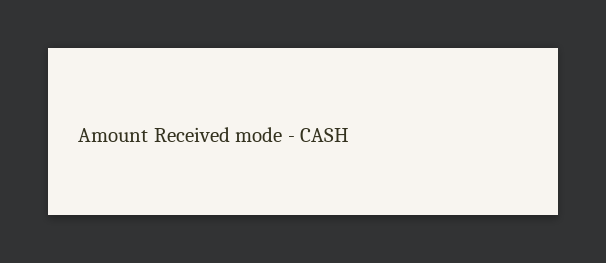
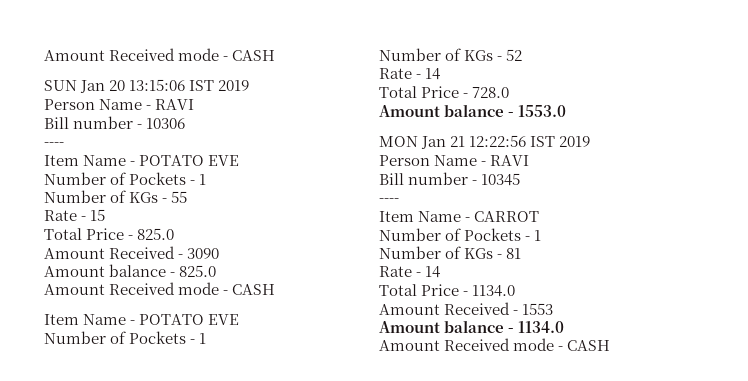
[78,127,350,142] Amount Received mode - CASH -> [44,48,276,61] [44,79,250,93] [44,99,195,110] [44,116,186,129] [44,142,64,147] [44,155,240,166] [44,172,207,185] [44,190,188,203] [44,209,106,221] [44,228,175,240] [44,246,220,259] [44,264,217,277] [44,282,276,295] [44,314,240,325] [44,331,207,344] [379,48,523,61] [379,68,441,80] [379,86,510,98] [379,104,567,117] [379,135,591,149] [379,155,530,166] [379,172,521,186] [379,198,399,203] [379,211,540,222] [379,228,542,241] [379,246,522,259] [379,266,441,278] [379,284,516,297] [379,302,554,315] [379,320,565,333] [379,338,611,351] Amount Received mode - CASH // SUN Jan 20 13:15:06 IST 2019 // Person Name - RAVI // Bill number - 10306 // ---- // Item Name - POTATO EVE // Number of Pockets - 1 // Number of KGs - 55 // Rate - 15 // Total Price - 825.0 // Amount Received - 3090 // Amount balance - 825.0 // Amount Received mode - CASH // Item Name - POTATO EVE // Number of Pockets - 1 // Number of KGs - 52 // Rate - 14 // Total Price - 728.0 // Amount balance - 1553.0 // MON Jan 21 12:22:56 IST 2019 // Person Name - RAVI // Bill number - 10345 // ---- // Item Name - CARROT // Number of Pockets - 1 // Number of KGs - 81 // Rate - 14 // Total Price - 1134.0 // Amount Received - 1553 // Amount balance - 1134.0 // Amount Received mode - CASH

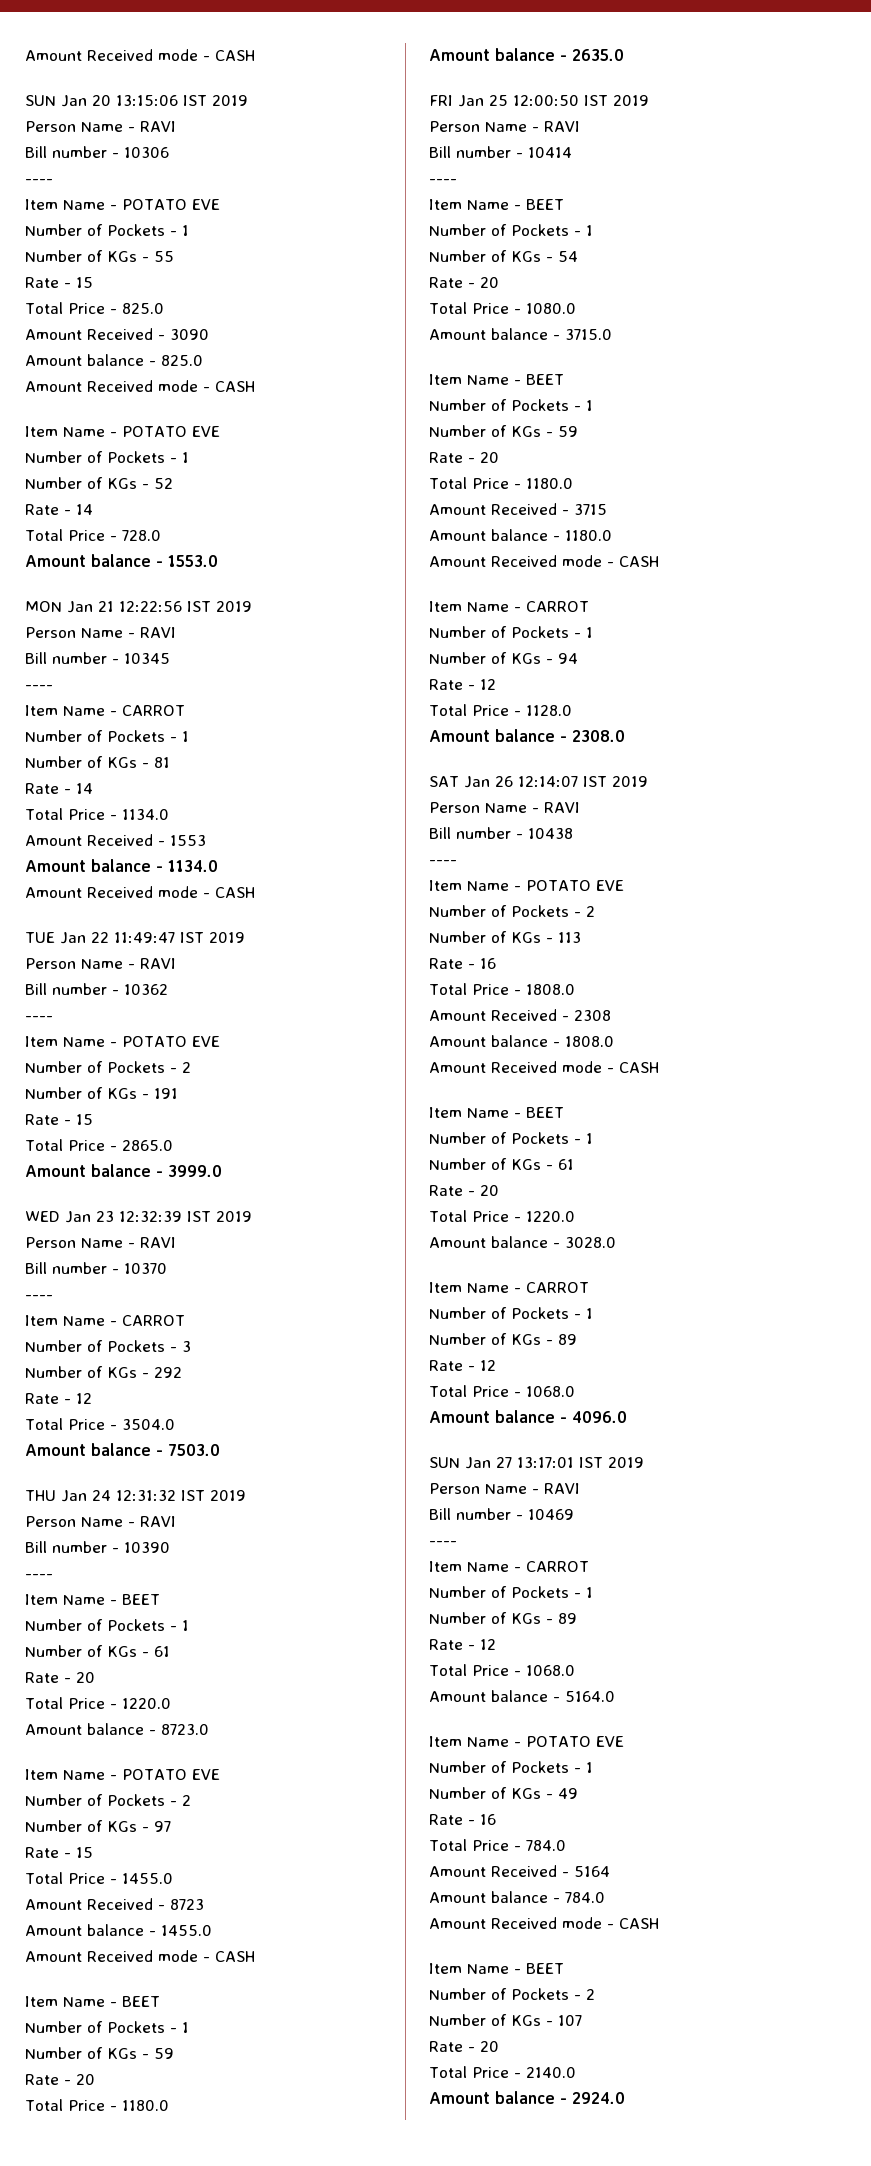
(611, 345) none -> [25,932,245,944] [25,958,176,969] [25,983,168,995] [25,1016,53,1021] [25,1036,220,1047] [25,1061,191,1073] [25,1087,178,1099] [25,1114,93,1125] [25,1139,173,1151] [25,1164,222,1177] [25,1211,252,1223] [25,1237,176,1248] [25,1262,167,1274] [25,1295,53,1300] [25,1315,185,1326] [25,1340,191,1352] [25,1366,182,1378] [25,1393,92,1404] [25,1418,175,1430] [25,1443,220,1456] [25,1490,246,1502] [25,1516,176,1527] [25,1541,170,1553] [25,1574,53,1579] [25,1594,160,1605] [25,1619,189,1631] [25,1645,170,1657] [25,1672,95,1683] [25,1697,171,1709] [25,1723,209,1735] [25,1769,220,1780] [25,1794,191,1806] [25,1820,171,1832] [25,1847,93,1858] [25,1872,173,1884] [25,1898,204,1910] [25,1924,212,1936] [25,1950,255,1962] [25,1996,160,2007] [25,2021,189,2033] [25,2047,174,2059] [25,2074,95,2085] [25,2099,169,2111] [429,48,624,61] [429,95,649,107] [429,121,580,132] [429,146,572,158] [429,179,457,184] [429,199,564,210] [429,224,593,236] [429,250,578,262] [429,277,499,288] [429,302,576,314] [429,328,612,340] [429,374,564,385] [429,399,593,411] [429,425,578,437] [429,452,499,463] [429,477,573,489] [429,503,607,515] [429,529,612,541] [429,555,659,567] [429,601,589,612] [429,626,593,638] [429,652,578,664] [429,679,496,690] [429,704,572,716] [429,729,625,742] [429,776,648,788] [429,802,580,813] [429,827,573,839] [429,860,457,865] [429,880,624,891] [429,905,595,917] [429,931,581,943] [429,958,496,969] [429,983,575,995] [429,1009,611,1021] [429,1035,614,1047] [429,1061,659,1073] [429,1107,564,1118] [429,1132,593,1144] [429,1158,574,1170] [429,1185,499,1196] [429,1210,575,1222] [429,1236,616,1248] [429,1282,589,1293] [429,1307,593,1319] [429,1333,577,1345] [429,1360,496,1371] [429,1385,575,1397] [429,1410,627,1423] [429,1457,644,1469] [429,1483,580,1494] [429,1508,574,1520] [429,1541,457,1546] [429,1561,589,1572] [429,1586,593,1598] [429,1612,577,1624] [429,1639,496,1650] [429,1664,575,1676] [429,1690,615,1702] [429,1736,624,1747] [429,1761,593,1773] [429,1787,578,1799] [429,1814,496,1825] [429,1839,566,1851] [429,1865,610,1877] [429,1891,605,1903] [429,1917,659,1929] [429,1963,564,1974] [429,1988,595,2000] [429,2014,582,2026] [429,2041,499,2052] [429,2066,576,2078] [429,2091,625,2104] // TUE Jan 22 11:49:47 IST 2019 // Person Name - RAVI // Bill number - 10362 // ---- // Item Name - POTATO EVE // Number of Pockets - 2 // Number of KGs - 191 // Rate - 15 // Total Price - 2865.0 // Amount balance - 3999.0 // WED Jan 23 12:32:39 IST 2019 // Person Name - RAVI // Bill number - 10370 // ---- // Item Name - CARROT // Number of Pockets - 3 // Number of KGs - 292 // Rate - 12 // Total Price - 3504.0 // Amount balance - 7503.0 // THU Jan 24 12:31:32 IST 2019 // Person Name - RAVI // Bill number - 10390 // ---- // Item Name - BEET // Number of Pockets - 1 // Number of KGs - 61 // Rate - 20 // Total Price - 1220.0 // Amount balance - 8723.0 // Item Name - POTATO EVE // Number of Pockets - 2 // Number of KGs - 97 // Rate - 15 // Total Price - 1455.0 // Amount Received - 8723 // Amount balance - 1455.0 // Amount Received mode - CASH // Item Name - BEET // Number of Pockets - 1 // Number of KGs - 59 // Rate - 20 // Total Price - 1180.0 // Amount balance - 2635.0 // FRI Jan 25 12:00:50 IST 2019 // Person Name - RAVI // Bill number - 10414 // ---- // Item Name - BEET // Number of Pockets - 1 // Number of KGs - 54 // Rate - 20 // Total Price - 1080.0 // Amount balance - 3715.0 // Item Name - BEET // Number of Pockets - 1 // Number of KGs - 59 // Rate - 20 // Total Price - 1180.0 // Amount Received - 3715 // Amount balance - 1180.0 // Amount Received mode - CASH // Item Name - CARROT // Number of Pockets - 1 // Number of KGs - 94 // Rate - 12 // Total Price - 1128.0 // Amount balance - 2308.0 // SAT Jan 26 12:14:07 IST 2019 // Person Name - RAVI // Bill number - 10438 // ---- // Item Name - POTATO EVE // Number of Pockets - 2 // Number of KGs - 113 // Rate - 16 // Total Price - 1808.0 // Amount Received - 2308 // Amount balance - 1808.0 // Amount Received mode - CASH // Item Name - BEET // Number of Pockets - 1 // Number of KGs - 61 // Rate - 20 // Total Price - 1220.0 // Amount balance - 3028.0 // Item Name - CARROT // Number of Pockets - 1 // Number of KGs - 89 // Rate - 12 // Total Price - 1068.0 // Amount balance - 4096.0 // SUN Jan 27 13:17:01 IST 2019 // Person Name - RAVI // Bill number - 10469 // ---- // Item Name - CARROT // Number of Pockets - 1 // Number of KGs - 89 // Rate - 12 // Total Price - 1068.0 // Amount balance - 5164.0 // Item Name - POTATO EVE // Number of Pockets - 1 // Number of KGs - 49 // Rate - 16 // Total Price - 784.0 // Amount Received - 5164 // Amount balance - 784.0 // Amount Received mode - CASH // Item Name - BEET // Number of Pockets - 2 // Number of KGs - 107 // Rate - 20 // Total Price - 2140.0 // Amount balance - 2924.0

